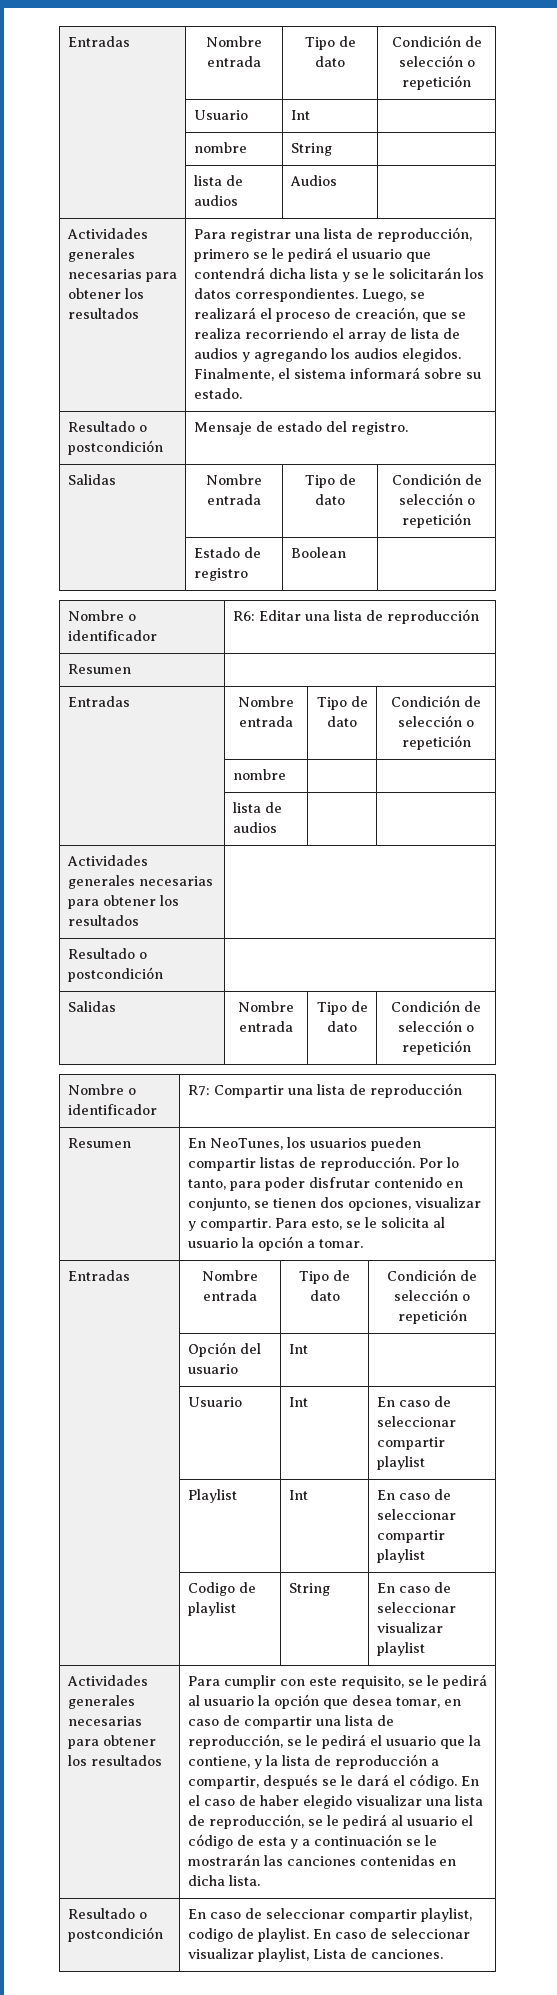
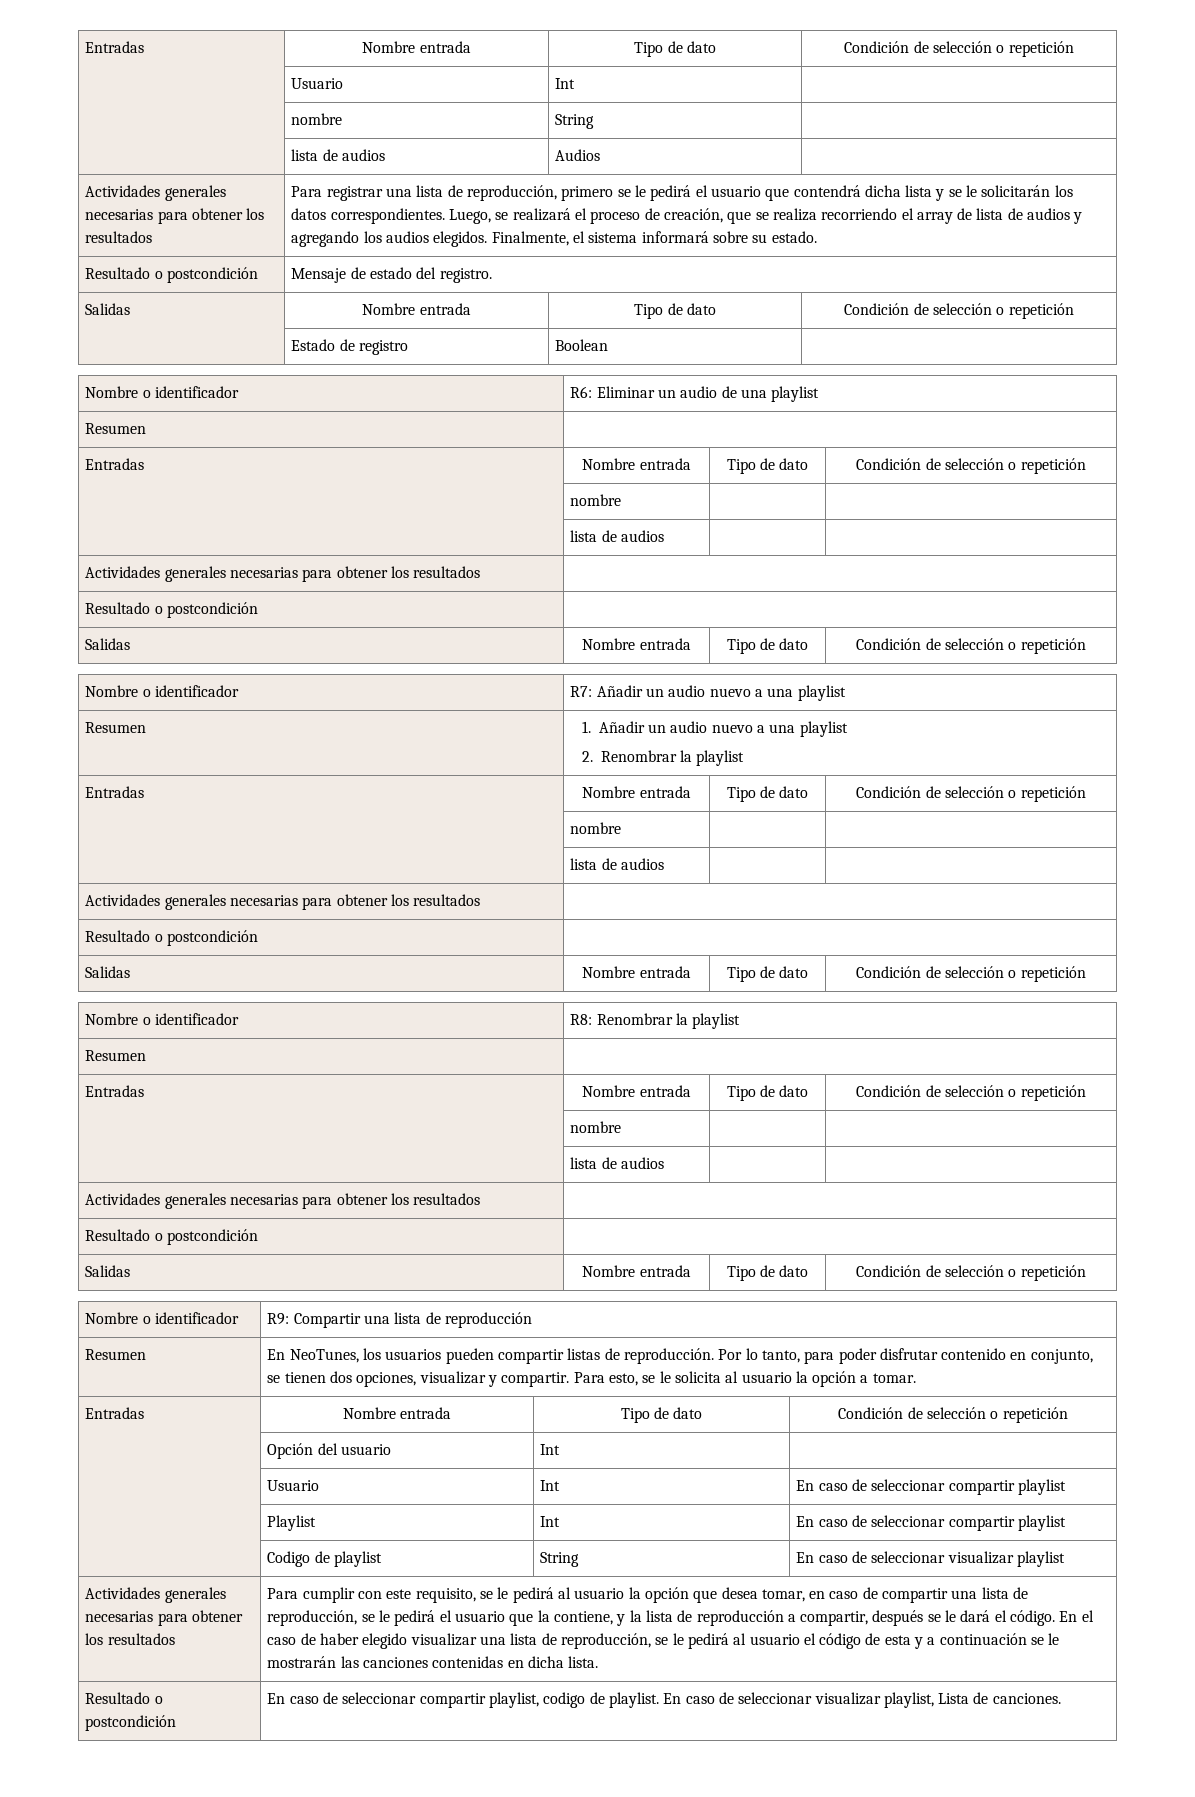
[258,609,479,624] Editar una lista de reproducción -> [596,386,820,402] Eliminar un audio de una playlist
(210, 1090) none -> [596,685,846,701] [85,722,147,733] [581,721,848,737] [581,750,745,766] [85,786,145,798] [582,786,691,798] [726,786,809,802] [856,786,1086,802] [570,822,622,834] [570,858,664,870] [85,894,481,910] [85,930,258,946] [85,966,131,978] [582,966,691,978] [726,966,809,982] [856,966,1086,982] [85,1013,239,1025] [570,1013,741,1029] [85,1050,147,1061] [85,1085,145,1097] [582,1085,691,1097] [726,1085,809,1101] [856,1085,1086,1101] [570,1121,622,1133] [570,1157,664,1169] [85,1193,481,1209] [85,1229,258,1245] [85,1265,131,1277] [582,1265,691,1277] [726,1265,809,1281] [856,1265,1086,1281] [85,1312,239,1324] [267,1313,290,1325] Añadir un audio nuevo a una playlist // Resumen | 1. Añadir un audio nuevo a una playlist // 2. Renombrar la playlist // Entradas | Nombre entrada | Tipo de dato | Condición de selección o repetición // | nombre | | // | lista de audios | | // Actividades generales necesarias para obtener los resultados | // Resultado o postcondición | // Salidas | Nombre entrada | Tipo de dato | Condición de selección o repetición // Nombre o identificador | R8: Renombrar la playlist // Resumen | // Entradas | Nombre entrada | Tipo de dato | Condición de selección o repetición // | nombre | | // | lista de audios | | // Actividades generales necesarias para obtener los resultados | // Resultado o postcondición | // Salidas | Nombre entrada | Tipo de dato | Condición de selección o repetición // Nombre o identificador | R9:

